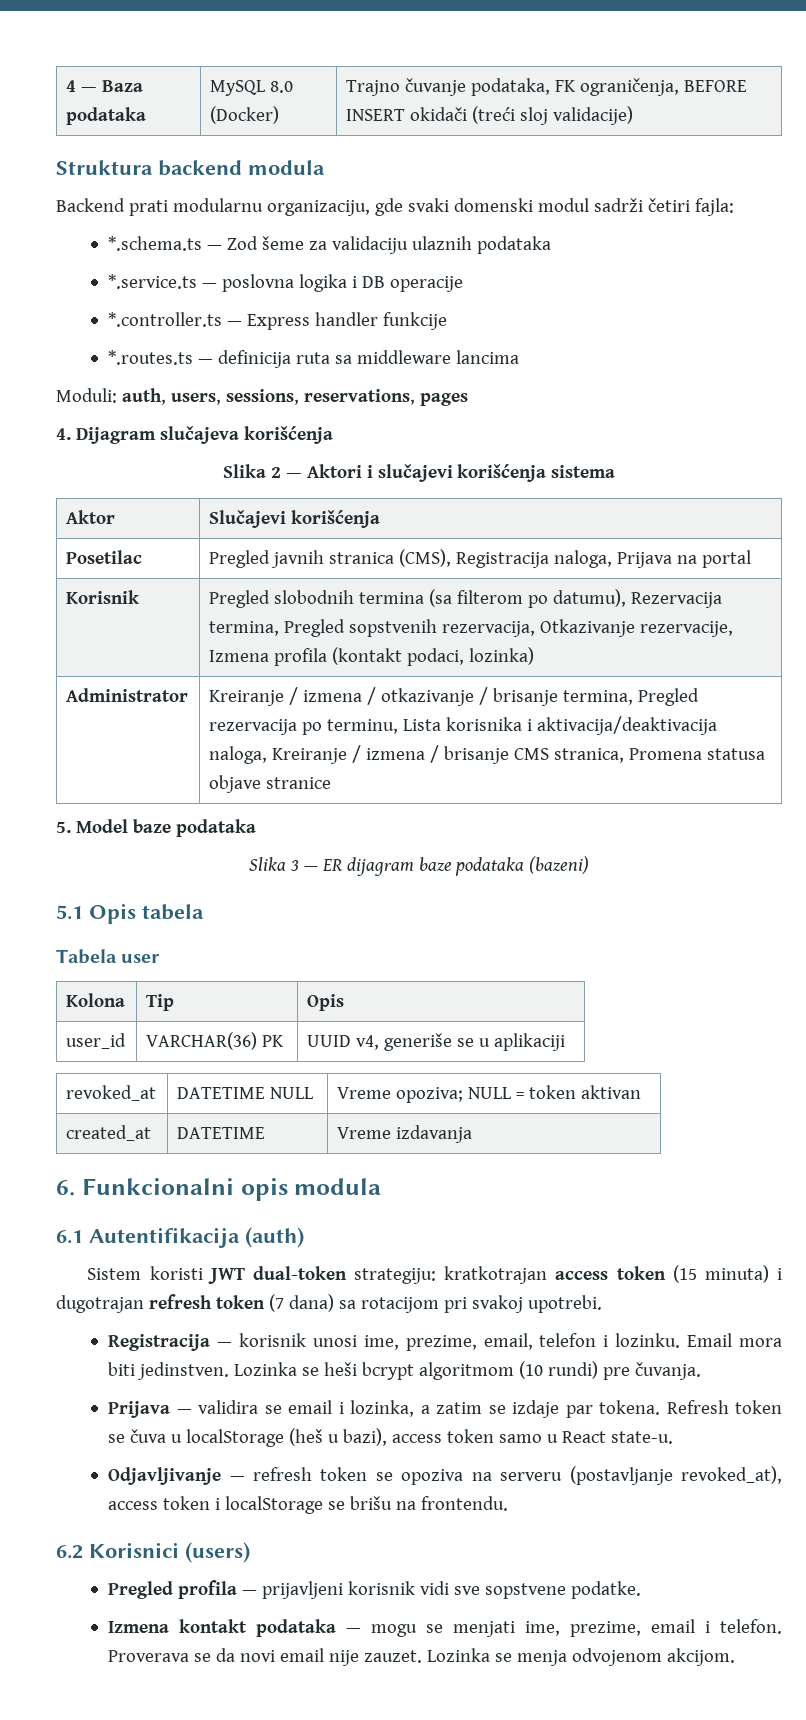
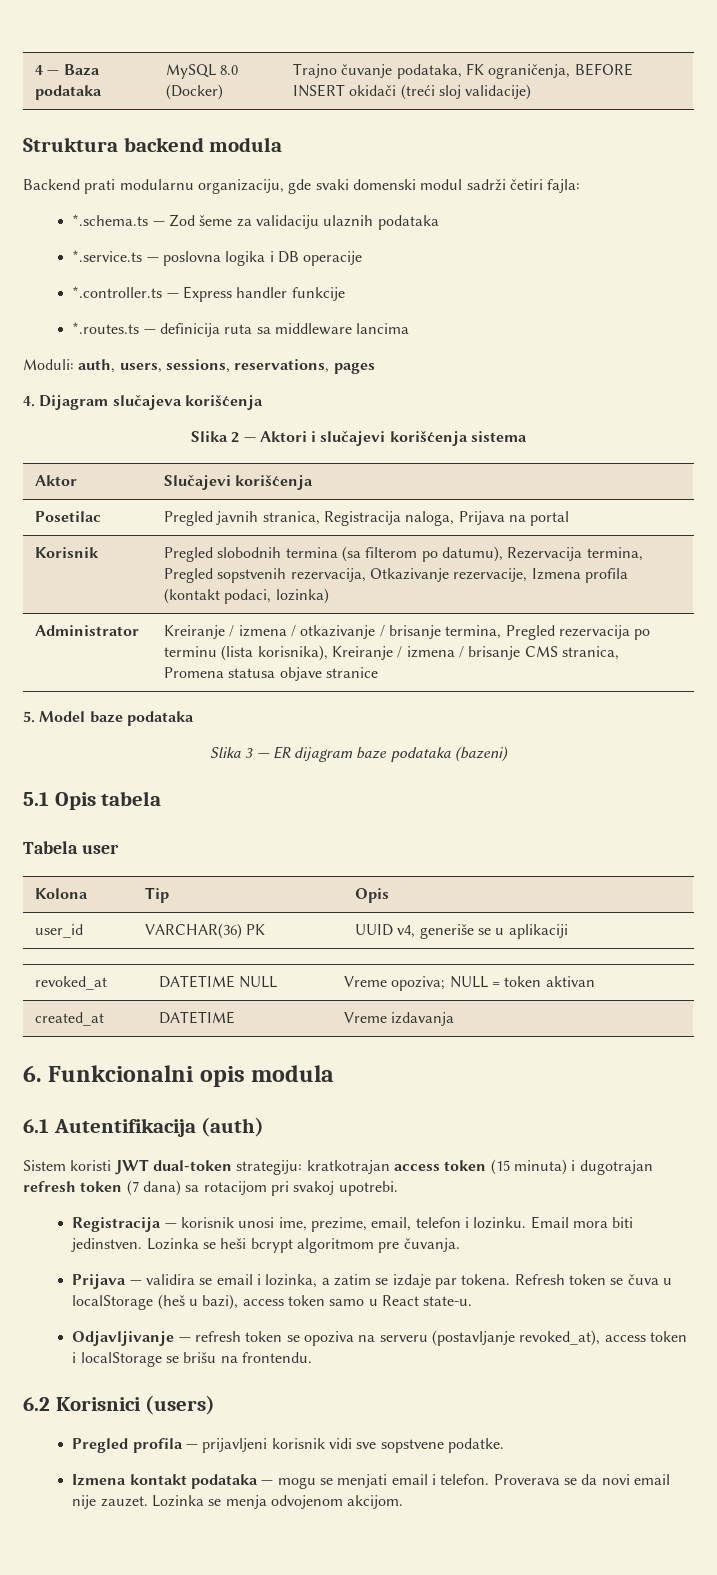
[329,549,452,567] stranica (CMS), -> [262,511,320,525] stranica,
[327,716,718,735] [209,746,268,764] terminu, Lista korisnika i aktivacija/deaktivacija naloga, -> [164,645,328,661] terminu (lista korisnika),
[519,1361,599,1379] (10 rundi) -> (375, 1245) none
[525,1621,642,1637] ime, prezime, -> (388, 1481) none

